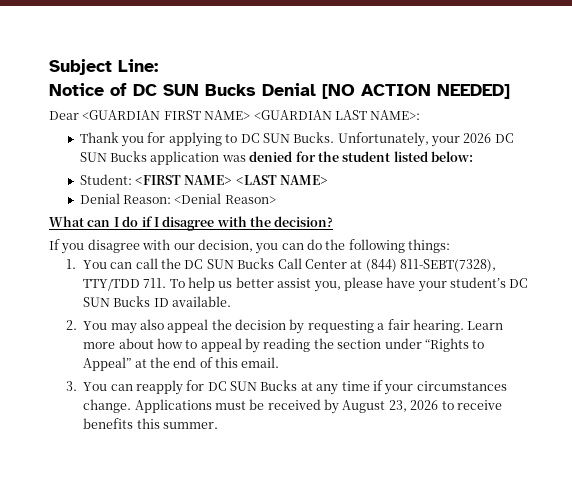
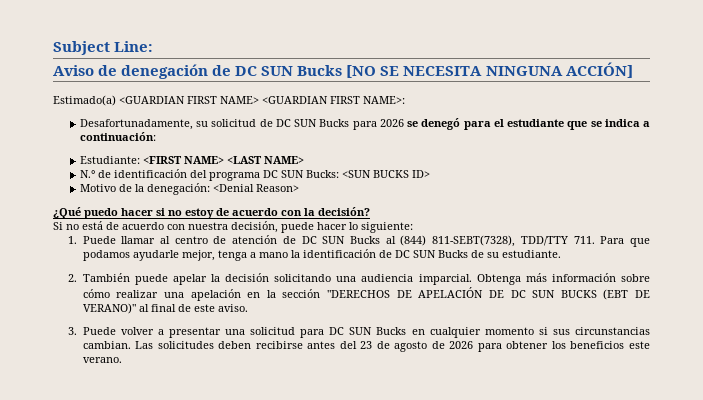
[49,83,510,99] [49,111,79,120] Notice of DC SUN Bucks Denial [NO ACTION NEEDED] // Dear -> [53,62,633,79] [53,95,116,106] Aviso de denegación de DC SUN Bucks [NO SE NECESITA NINGUNA ACCIÓN] // Estimado(a)
[334,110,367,120] LAST -> [330,96,360,104] FIRST
[79,132,514,147] [79,151,474,165] [79,174,329,185] [79,193,276,204] [49,216,334,231] [49,239,451,254] [65,258,497,272] [82,277,529,292] [82,296,232,307] [65,319,504,334] [83,338,485,353] [83,357,280,371] [65,380,507,395] [83,399,502,414] [83,418,218,429] Thank you for applying to DC SUN Bucks. Unfortunately, your 2026 DC SUN Bucks application was denied for the student listed below: // Student: <FIRST NAME> <LAST NAME> // Denial Reason: <Denial Reason> // What can I do if I disagree with the decision? // If you disagree with our decision, you can do the following things: // 1. You can call the DC SUN Bucks Call Center at (844) 811-SEBT(7328), TTY/TDD 711. To help us better assist you, please have your student’s DC SUN Bucks ID available. // 2. You may also appeal the decision by requesting a fair hearing. Learn more about how to appeal by reading the section under “Rights to Appeal” at the end of this email. // 3. You can reapply for DC SUN Bucks at any time if your circumstances change. Applications must be received by August 23, 2026 to receive benefits this summer. -> [79,118,651,130] [79,132,156,141] [79,156,304,164] [79,169,430,181] [79,183,299,195] [53,207,370,219] [53,221,413,233] [67,235,650,247] [82,249,561,261] [67,273,651,285] [82,287,650,301] [82,303,248,314] [67,327,651,338] [82,341,650,352] [82,357,122,363] Desafortunadamente, su solicitud de DC SUN Bucks para 2026 se denegó para el estudiante que se indica a continuación: // Estudiante: <FIRST NAME> <LAST NAME> // N.° de identificación del programa DC SUN Bucks: <SUN BUCKS ID> // Motivo de la denegación: <Denial Reason> // ¿Qué puedo hacer si no estoy de acuerdo con la decisión? // Si no está de acuerdo con nuestra decisión, puede hacer lo siguiente: // 1. Puede llamar al centro de atención de DC SUN Bucks al (844) 811-SEBT(7328), TDD/TTY 711. Para que podamos ayudarle mejor, tenga a mano la identificación de DC SUN Bucks de su estudiante. // 2. También puede apelar la decisión solicitando una audiencia imparcial. Obtenga más información sobre cómo realizar una apelación en la sección "DERECHOS DE APELACIÓN DE DC SUN BUCKS (EBT DE VERANO)" al final de este aviso. // 3. Puede volver a presentar una solicitud para DC SUN Bucks en cualquier momento si sus circunstancias cambian. Las solicitudes deben recibirse antes del 23 de agosto de 2026 para obtener los beneficios este verano.

